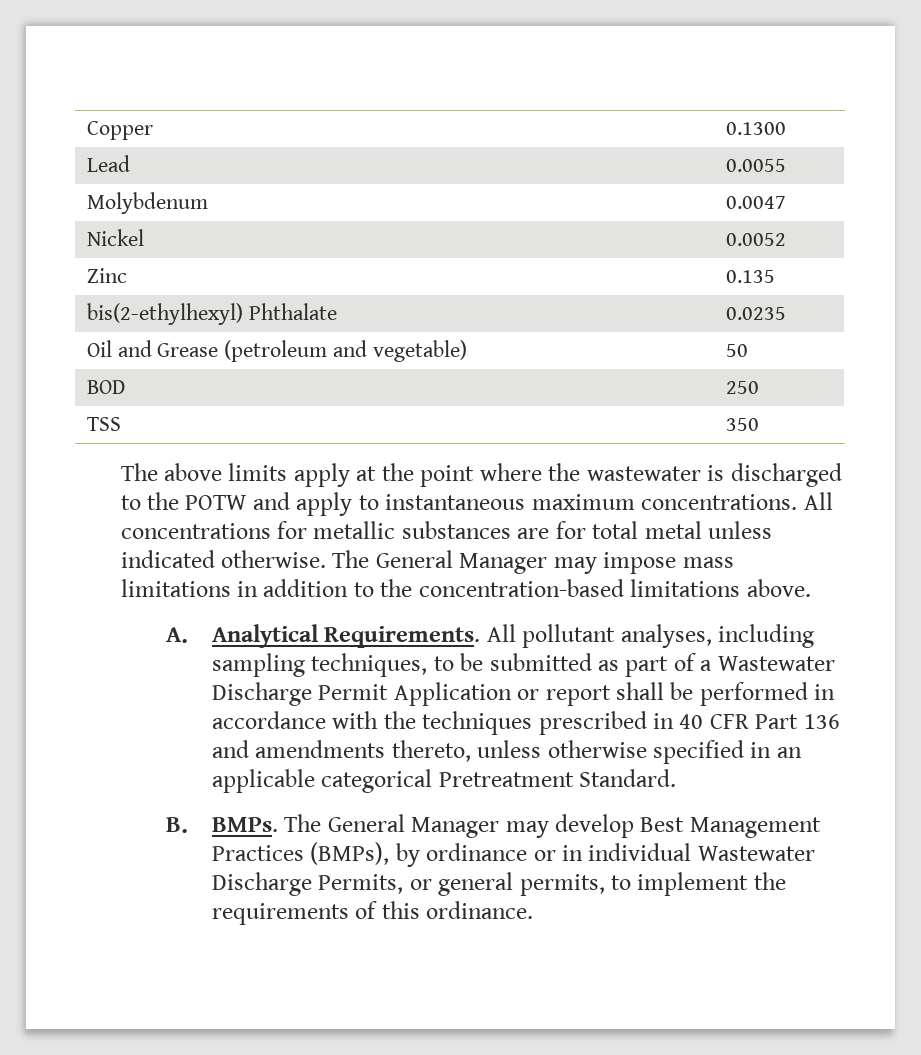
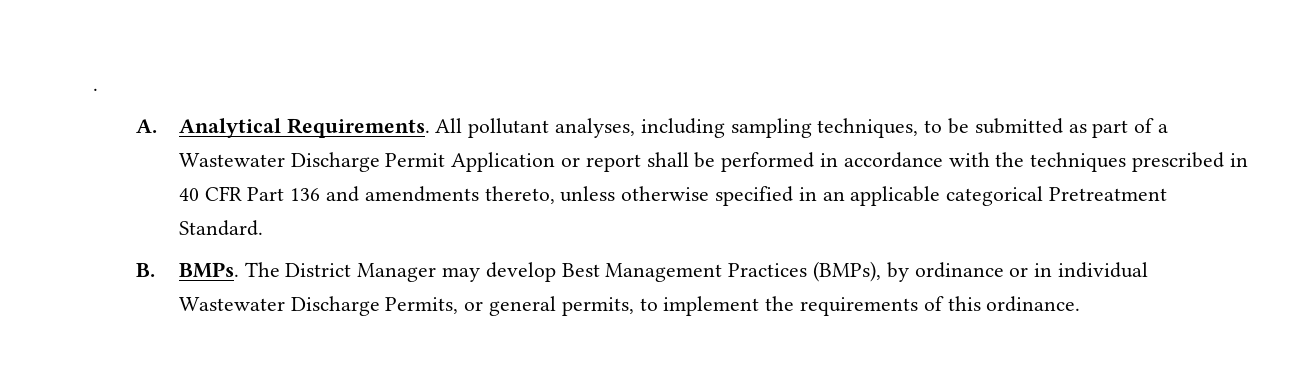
[86,121,153,140] [725,122,786,135] [86,155,130,172] [725,159,786,172] [86,192,208,214] [725,196,786,209] [86,229,144,246] [725,233,786,246] [86,268,127,283] [725,270,775,283] [86,303,337,325] [725,307,786,320] [86,340,467,362] [725,344,748,357] [86,380,125,394] [725,381,759,394] [86,417,121,431] [725,418,759,431] [120,463,842,487] [120,492,833,516] [120,521,773,539] [120,550,734,574] [120,579,811,597] Copper | 0.1300 // Lead | 0.0055 // Molybdenum | 0.0047 // Nickel | 0.0052 // Zinc | 0.135 // bis(2-ethylhexyl) Phthalate | 0.0235 // Oil and Grease (petroleum and vegetable) | 50 // BOD | 250 // TSS | 350 // The above limits apply at the point where the wastewater is discharged to the POTW and apply to instantaneous maximum concentrations. All concentrations for metallic substances are for total metal unless indicated otherwise. The General Manager may impose mass limitations in addition to the concentration-based limitations above. -> [92,88,98,91] .
[327,814,405,832] General -> [285,263,352,277] District

